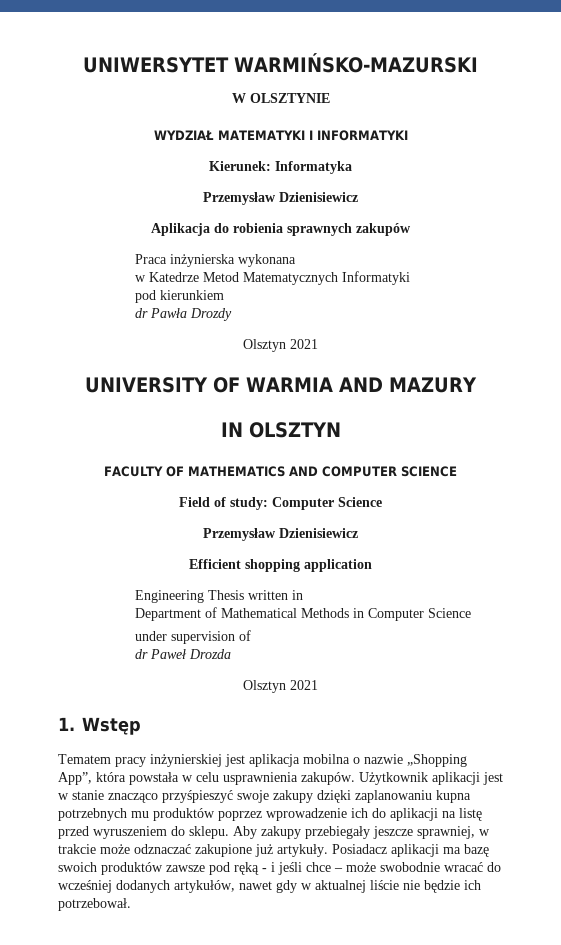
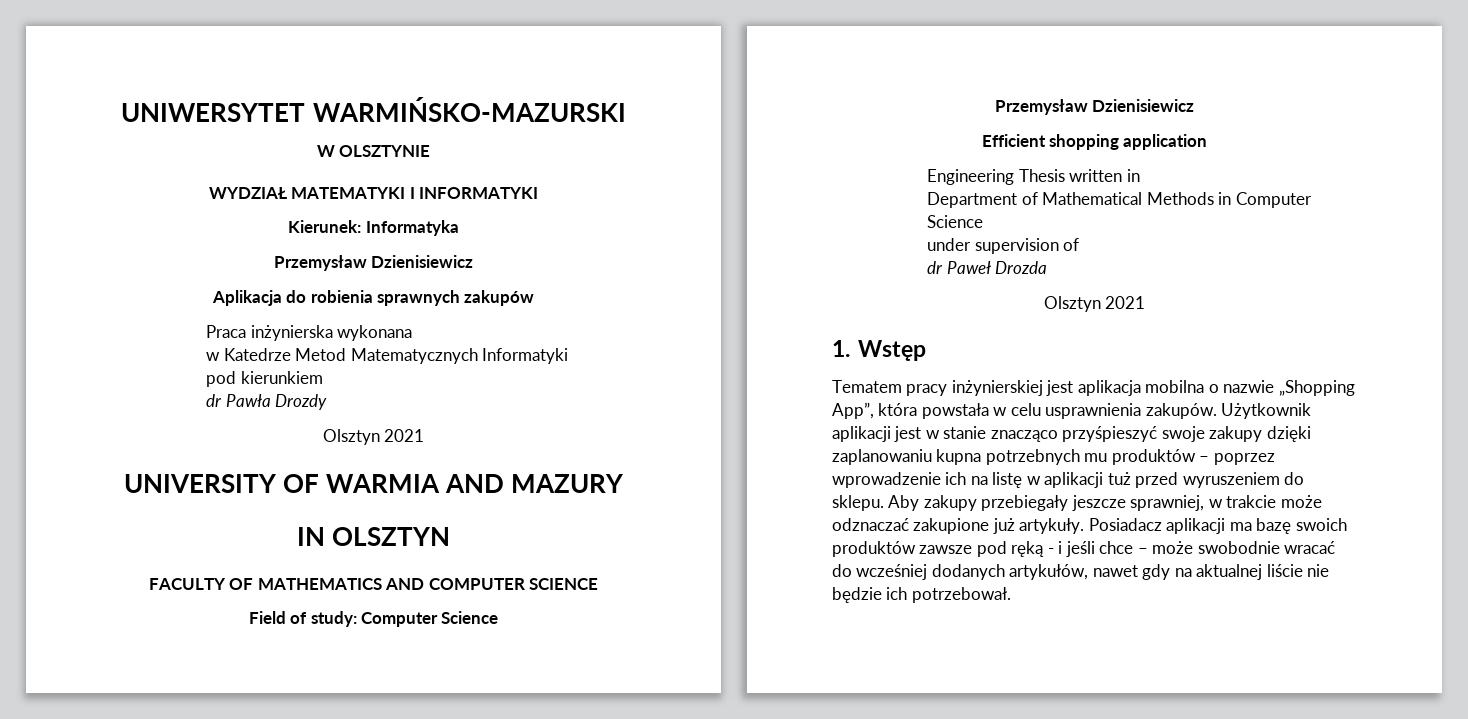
(215, 814) none -> [1199,456,1210,462] –
[372,808,482,821] do aplikacji na listę -> [970,472,1131,488] na listę w aplikacji tuż
[301,883,312,890] w -> [1174,568,1192,577] na

